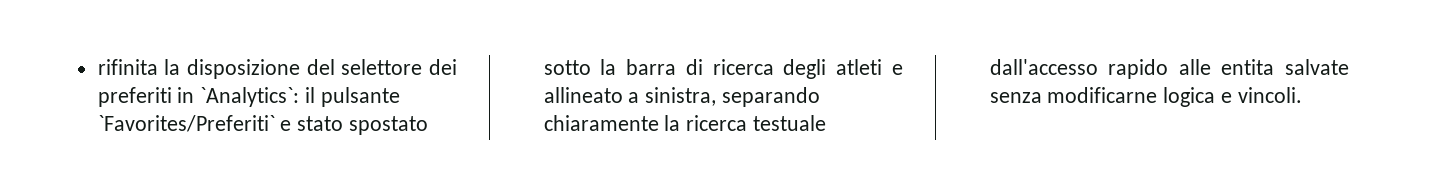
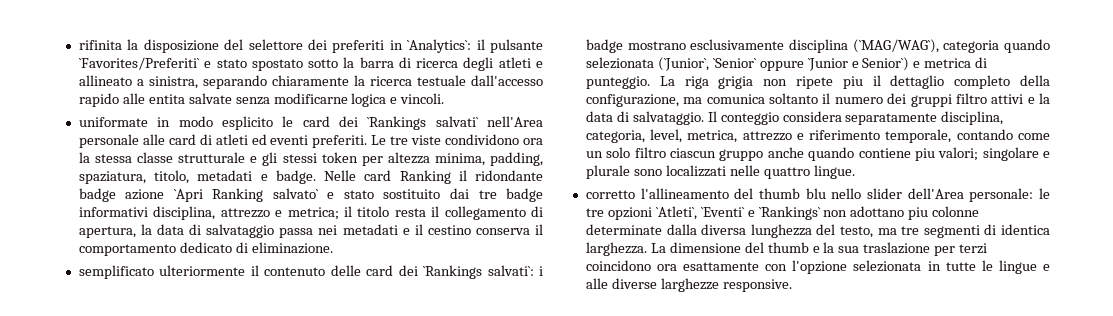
(1302, 95) none -> [78,116,544,130] [78,134,543,148] [78,152,544,166] [78,170,543,184] [78,188,543,202] [78,206,544,220] [78,224,543,238] [78,242,333,256] [78,265,543,279] [585,39,1050,53] [585,57,988,71] [585,75,1050,89] [585,93,1050,107] [585,111,1004,125] [585,129,1050,143] [585,147,1050,161] [585,165,855,179] [585,188,1050,202] [585,206,980,220] [585,224,1050,238] [585,242,988,256] [585,260,1051,274] [585,278,792,292] // uniformate in modo esplicito le card dei `Rankings salvati` nell'Area personale alle card di atleti ed eventi preferiti. Le tre viste condividono ora la stessa classe strutturale e gli stessi token per altezza minima, padding, spaziatura, titolo, metadati e badge. Nelle card Ranking il ridondante badge azione `Apri Ranking salvato` e stato sostituito dai tre badge informativi disciplina, attrezzo e metrica; il titolo resta il collegamento di apertura, la data di salvataggio passa nei metadati e il cestino conserva il comportamento dedicato di eliminazione. // semplificato ulteriormente il contenuto delle card dei `Rankings salvati`: i badge mostrano esclusivamente disciplina (`MAG/WAG`), categoria quando selezionata (`Junior`, `Senior` oppure `Junior e Senior`) e metrica di punteggio. La riga grigia non ripete piu il dettaglio completo della configurazione, ma comunica soltanto il numero dei gruppi filtro attivi e la data di salvataggio. Il conteggio considera separatamente disciplina, categoria, level, metrica, attrezzo e riferimento temporale, contando come un solo filtro ciascun gruppo anche quando contiene piu valori; singolare e plurale sono localizzati nelle quattro lingue. // corretto l'allineamento del thumb blu nello slider dell'Area personale: le tre opzioni `Atleti`, `Eventi` e `Rankings` non adottano piu colonne determinate dalla diversa lunghezza del testo, ma tre segmenti di identica larghezza. La dimensione del thumb e la sua traslazione per terzi coincidono ora esattamente con l'opzione selezionata in tutte le lingue e alle diverse larghezze responsive.

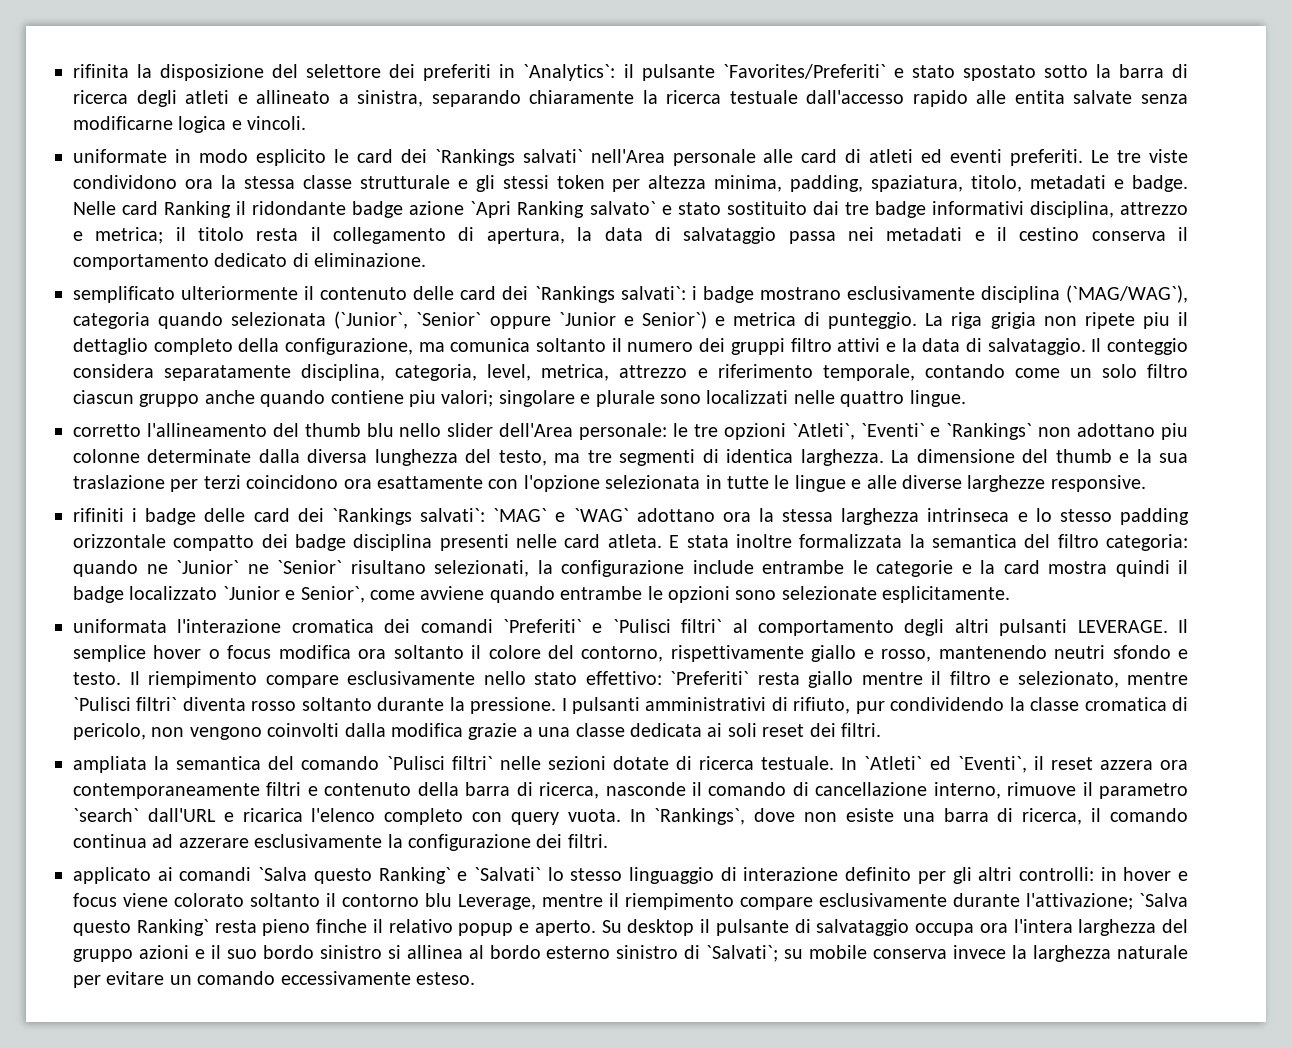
(792, 285) none -> [73,508,1189,525] [73,534,1189,551] [73,560,1188,577] [73,586,1011,603] [73,619,1188,636] [73,645,1188,662] [73,671,1188,688] [73,697,1188,714] [73,723,881,740] [73,756,1188,773] [73,782,1188,799] [73,808,1188,825] [73,834,608,851] [73,867,1189,884] [73,893,1188,910] [73,919,1188,936] [73,945,1189,962] [73,971,475,988] // rifiniti i badge delle card dei `Rankings salvati`: `MAG` e `WAG` adottano ora la stessa larghezza intrinseca e lo stesso padding orizzontale compatto dei badge disciplina presenti nelle card atleta. E stata inoltre formalizzata la semantica del filtro categoria: quando ne `Junior` ne `Senior` risultano selezionati, la configurazione include entrambe le categorie e la card mostra quindi il badge localizzato `Junior e Senior`, come avviene quando entrambe le opzioni sono selezionate esplicitamente. // uniformata l'interazione cromatica dei comandi `Preferiti` e `Pulisci filtri` al comportamento degli altri pulsanti LEVERAGE. Il semplice hover o focus modifica ora soltanto il colore del contorno, rispettivamente giallo e rosso, mantenendo neutri sfondo e testo. Il riempimento compare esclusivamente nello stato effettivo: `Preferiti` resta giallo mentre il filtro e selezionato, mentre `Pulisci filtri` diventa rosso soltanto durante la pressione. I pulsanti amministrativi di rifiuto, pur condividendo la classe cromatica di pericolo, non vengono coinvolti dalla modifica grazie a una classe dedicata ai soli reset dei filtri. // ampliata la semantica del comando `Pulisci filtri` nelle sezioni dotate di ricerca testuale. In `Atleti` ed `Eventi`, il reset azzera ora contemporaneamente filtri e contenuto della barra di ricerca, nasconde il comando di cancellazione interno, rimuove il parametro `search` dall'URL e ricarica l'elenco completo con query vuota. In `Rankings`, dove non esiste una barra di ricerca, il comando continua ad azzerare esclusivamente la configurazione dei filtri. // applicato ai comandi `Salva questo Ranking` e `Salvati` lo stesso linguaggio di interazione definito per gli altri controlli: in hover e focus viene colorato soltanto il contorno blu Leverage, mentre il riempimento compare esclusivamente durante l'attivazione; `Salva questo Ranking` resta pieno finche il relativo popup e aperto. Su desktop il pulsante di salvataggio occupa ora l'intera larghezza del gruppo azioni e il suo bordo sinistro si allinea al bordo esterno sinistro di `Salvati`; su mobile conserva invece la larghezza naturale per evitare un comando eccessivamente esteso.

